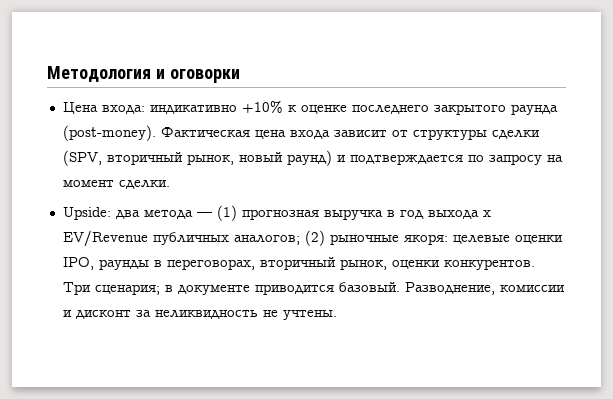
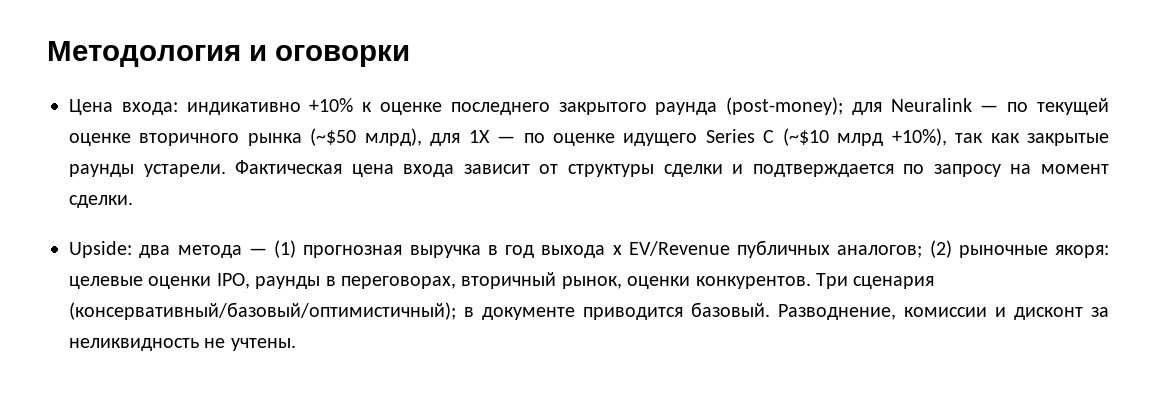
[62,125,156,141] (post-money). -> [726,97,1110,115] [69,128,1110,146] [69,164,226,177] (post-money); для Neuralink — по текущей оценке вторичного рынка (~$50 млрд), для 1X — по оценке идущего Series C (~$10 млрд +10%), так как закрытые раунды устарели.
[62,150,332,166] (SPV, вторичный рынок, новый раунд) -> (723, 170) none
[94,284,160,295] сценария; -> [853,276,935,289] [69,302,456,320] сценария (консервативный/базовый/оптимистичный);

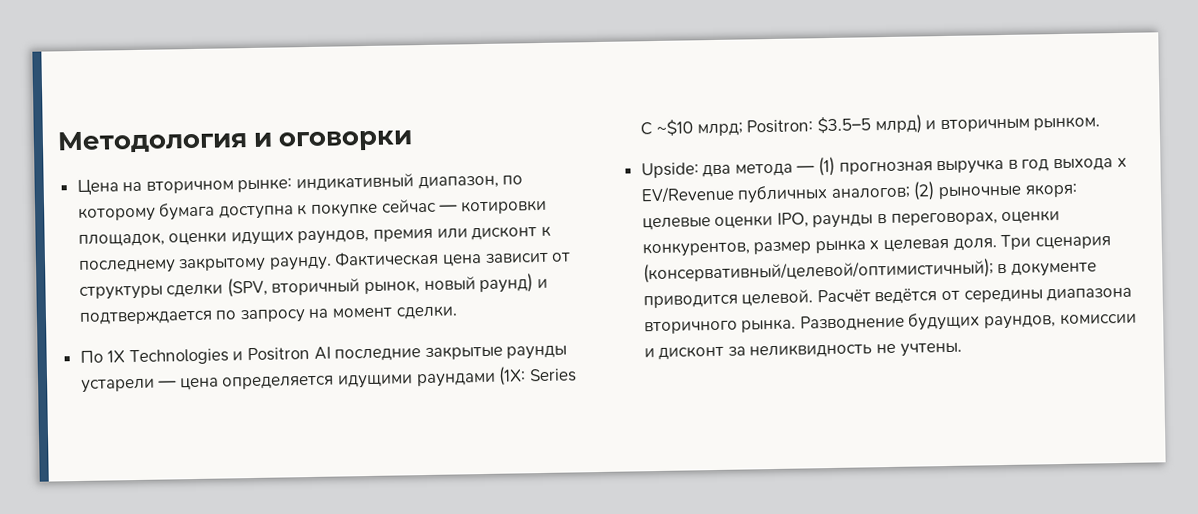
[121,97,1110,115] [69,128,1110,146] [69,164,226,177] входа: индикативно +10% к оценке последнего закрытого раунда (post-money); для Neuralink — по текущей оценке вторичного рынка (~$50 млрд), для 1X — по оценке идущего Series C (~$10 млрд +10%), так как закрытые раунды устарели. -> [122,173,524,194] [77,198,547,223] [77,225,551,248] [77,256,332,275] на вторичном рынке: индикативный диапазон, по которому бумага доступна к покупке сейчас — котировки площадок, оценки идущих раундов, премия или дисконт к последнему закрытому раунду.
[403,164,455,177] входа -> (483, 260) none
(723, 170) none -> [226,273,534,298] (SPV, вторичный рынок, новый раунд)
(133, 201) none -> [79,345,568,366] [80,366,577,393] [639,114,1101,137] // По 1X Technologies и Positron AI последние закрытые раунды устарели — цена определяется идущими раундами (1X: Series C ~$10 млрд; Positron: $3.5–5 млрд) и вторичным рынком.
[461,272,811,289] вторичный рынок, оценки конкурентов. -> [1001,210,1061,225] [641,238,997,258] оценки конкурентов, размер рынка x целевая доля.
[69,302,456,320] (консервативный/базовый/оптимистичный); -> [642,258,994,284] (консервативный/целевой/оптимистичный);
[691,302,896,320] базовый. Разводнение, -> [741,287,1133,307] [643,312,1057,335] целевой. Расчёт ведётся от середины диапазона вторичного рынка. Разводнение будущих раундов,

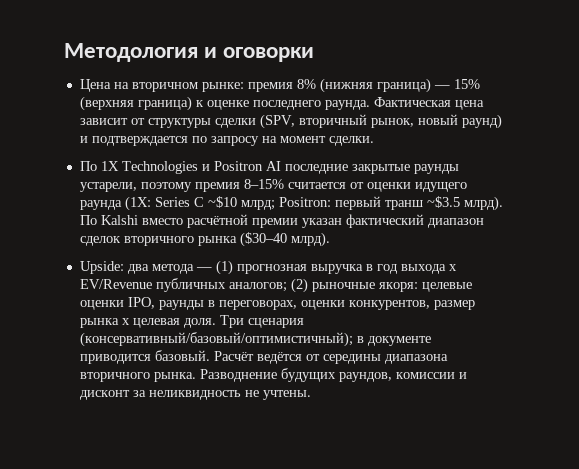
[296,173,524,192] [77,198,547,223] [77,225,551,248] [77,256,332,275] индикативный диапазон, по которому бумага доступна к покупке сейчас — котировки площадок, оценки идущих раундов, премия или дисконт к последнему закрытому раунду. -> [247,78,480,93] [79,96,370,111] премия 8% (нижняя граница) — 15% (верхняя граница) к оценке последнего раунда.
[80,372,496,393] устарели — цена определяется идущими раундами -> [79,179,467,192] [79,200,122,210] устарели, поэтому премия 8–15% считается от оценки идущего раунда
[817,114,1101,135] $3.5–5 млрд) и вторичным рынком. -> [334,196,503,211] [79,214,484,228] [79,232,330,247] первый транш ~$3.5 млрд). По Kalshi вместо расчётной премии указан фактический диапазон сделок вторичного рынка ($30–40 млрд).
[642,258,994,284] (консервативный/целевой/оптимистичный); -> [79,332,353,347] (консервативный/базовый/оптимистичный);
[741,289,814,307] целевой. -> [154,350,210,361] базовый.

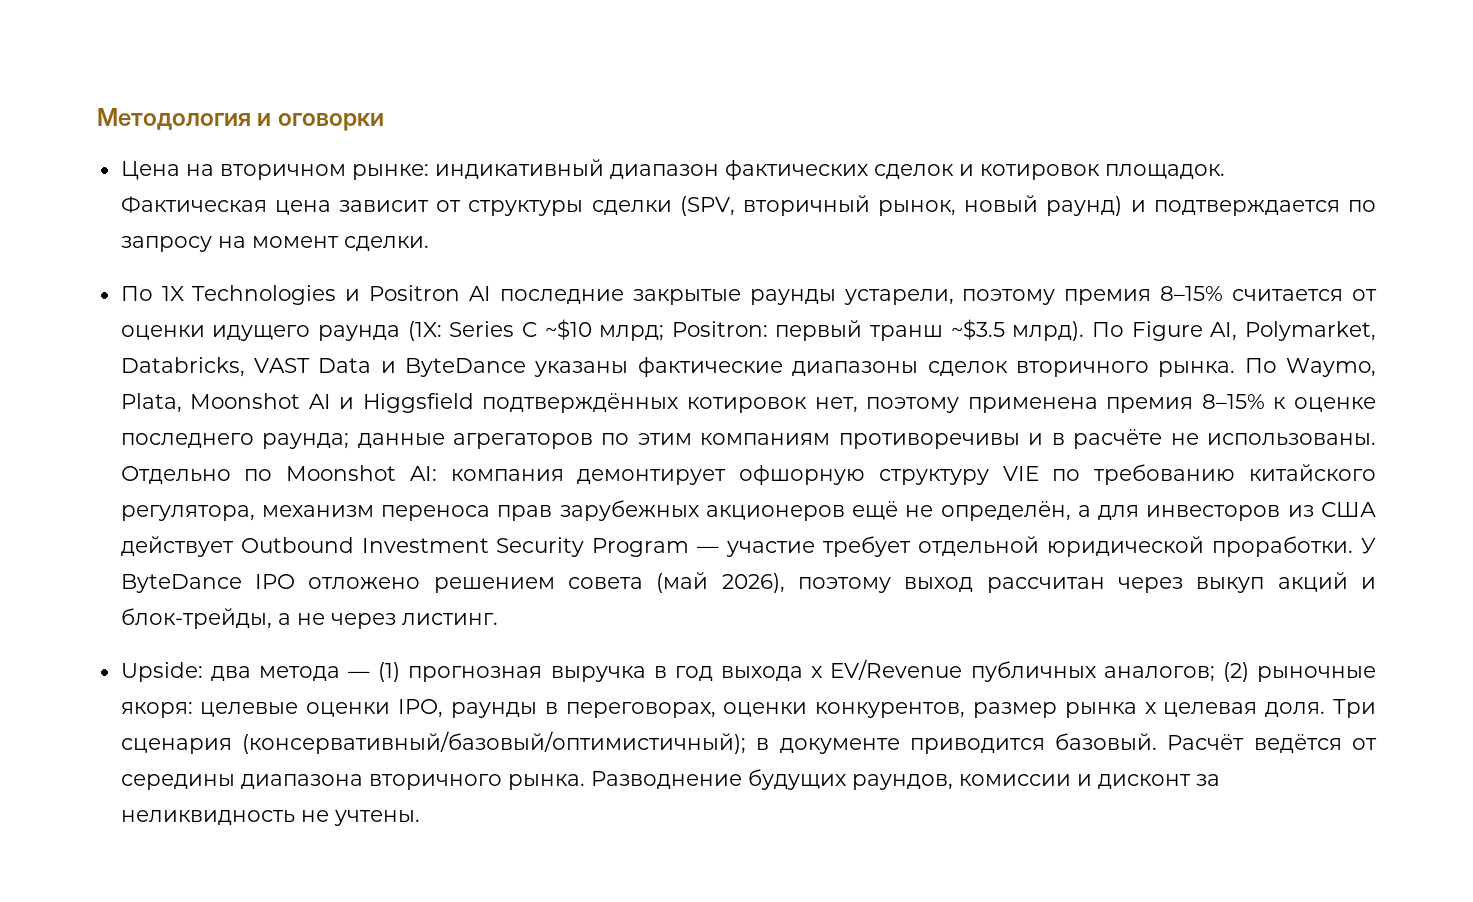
[247,78,480,93] [79,96,370,111] премия 8% (нижняя граница) — 15% (верхняя граница) к оценке последнего раунда. -> [434,159,1225,180] индикативный диапазон фактических сделок и котировок площадок.
[100,214,484,228] [79,232,330,247] Kalshi вместо расчётной премии указан фактический диапазон сделок вторичного рынка ($30–40 млрд). -> [1131,321,1376,341] [120,357,1376,377] [120,393,1376,413] [120,429,1376,449] [120,464,1376,485] [120,500,1376,521] [120,536,1376,557] [120,572,1376,593] [120,608,498,629] Figure AI, Polymarket, Databricks, VAST Data и ByteDance указаны фактические диапазоны сделок вторичного рынка. По Waymo, Plata, Moonshot AI и Higgsfield подтверждённых котировок нет, поэтому применена премия 8–15% к оценке последнего раунда; данные агрегаторов по этим компаниям противоречивы и в расчёте не использованы. Отдельно по Moonshot AI: компания демонтирует офшорную структуру VIE по требованию китайского регулятора, механизм переноса прав зарубежных акционеров ещё не определён, а для инвесторов из США действует Outbound Investment Security Program — участие требует отдельной юридической проработки. У ByteDance IPO отложено решением совета (май 2026), поэтому выход рассчитан через выкуп акций и блок-трейды, а не через листинг.

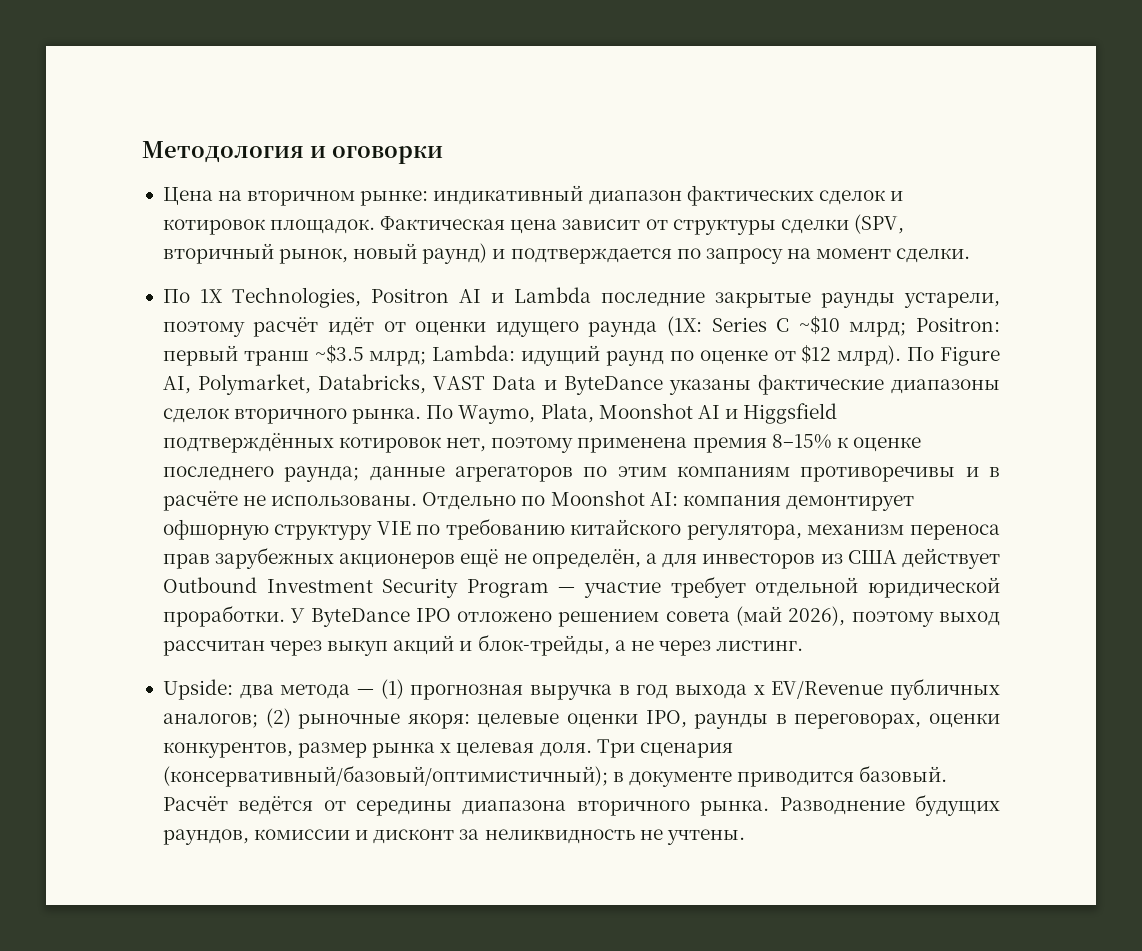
[192,285,492,305] Technologies и Positron AI -> [231,287,591,308] Technologies, Positron AI и Lambda
[1064,286,1344,305] премия 8–15% считается -> [253,317,375,337] расчёт идёт
(1005, 329) none -> [369,345,832,366] млрд; Lambda: идущий раунд по оценке от $12

